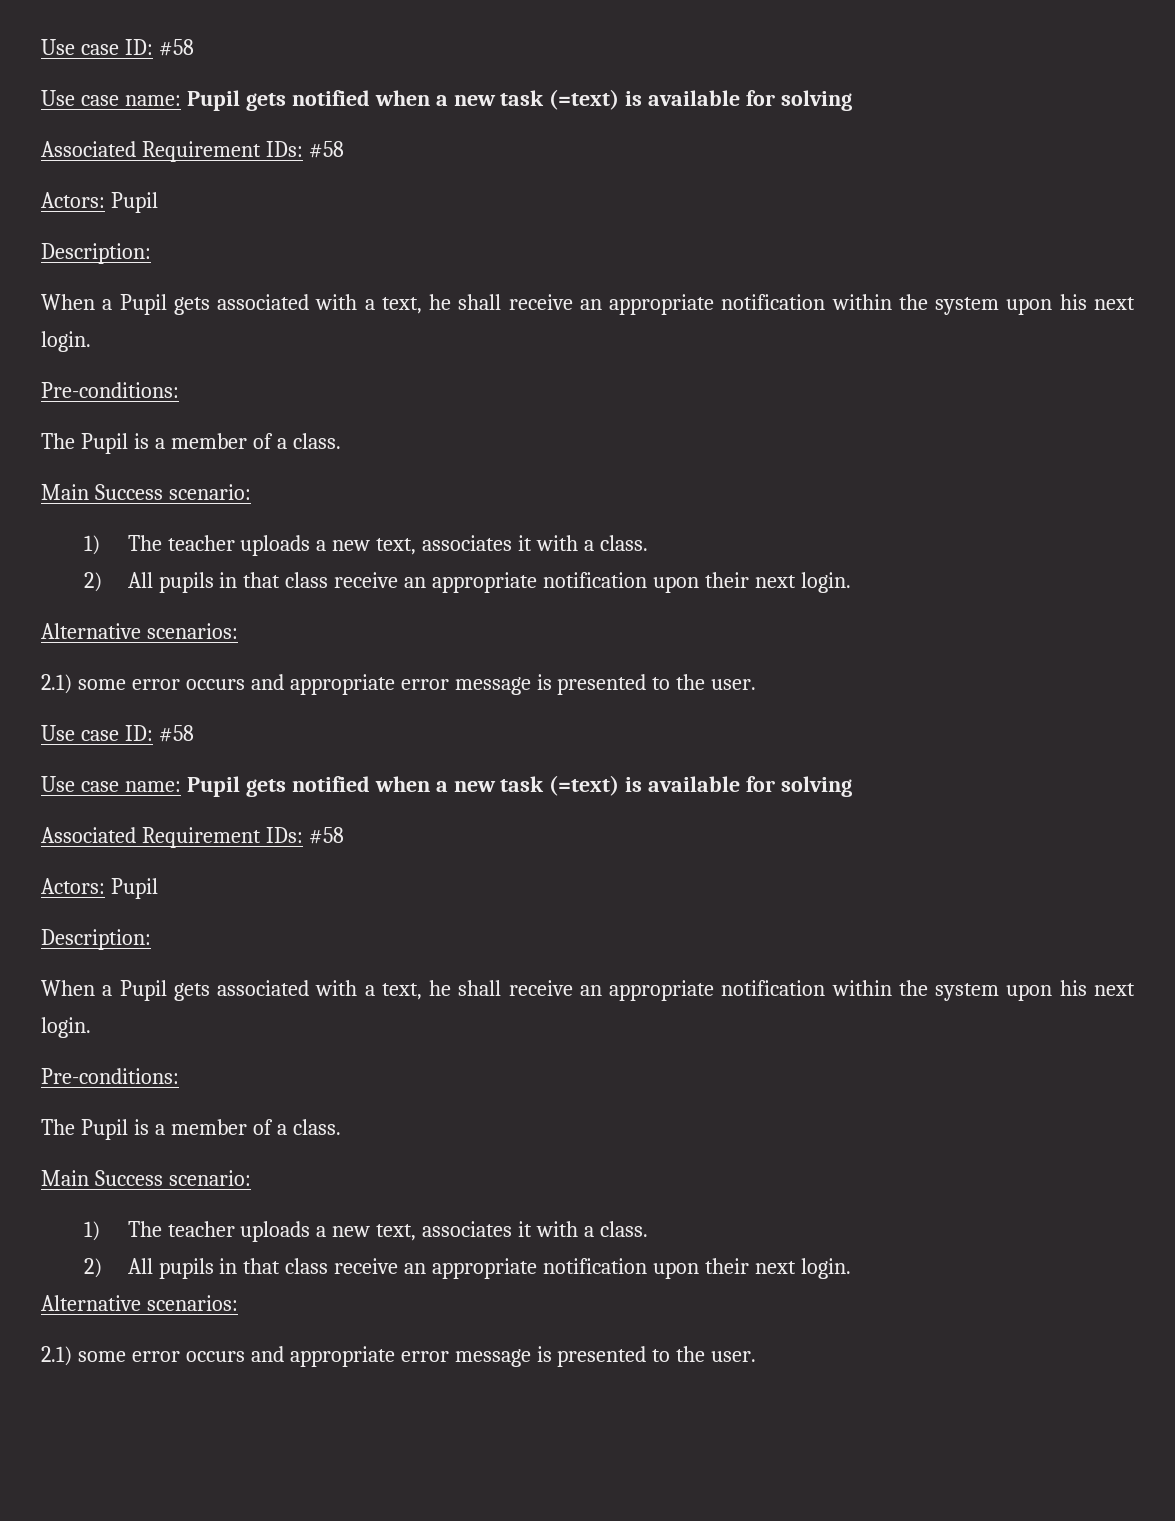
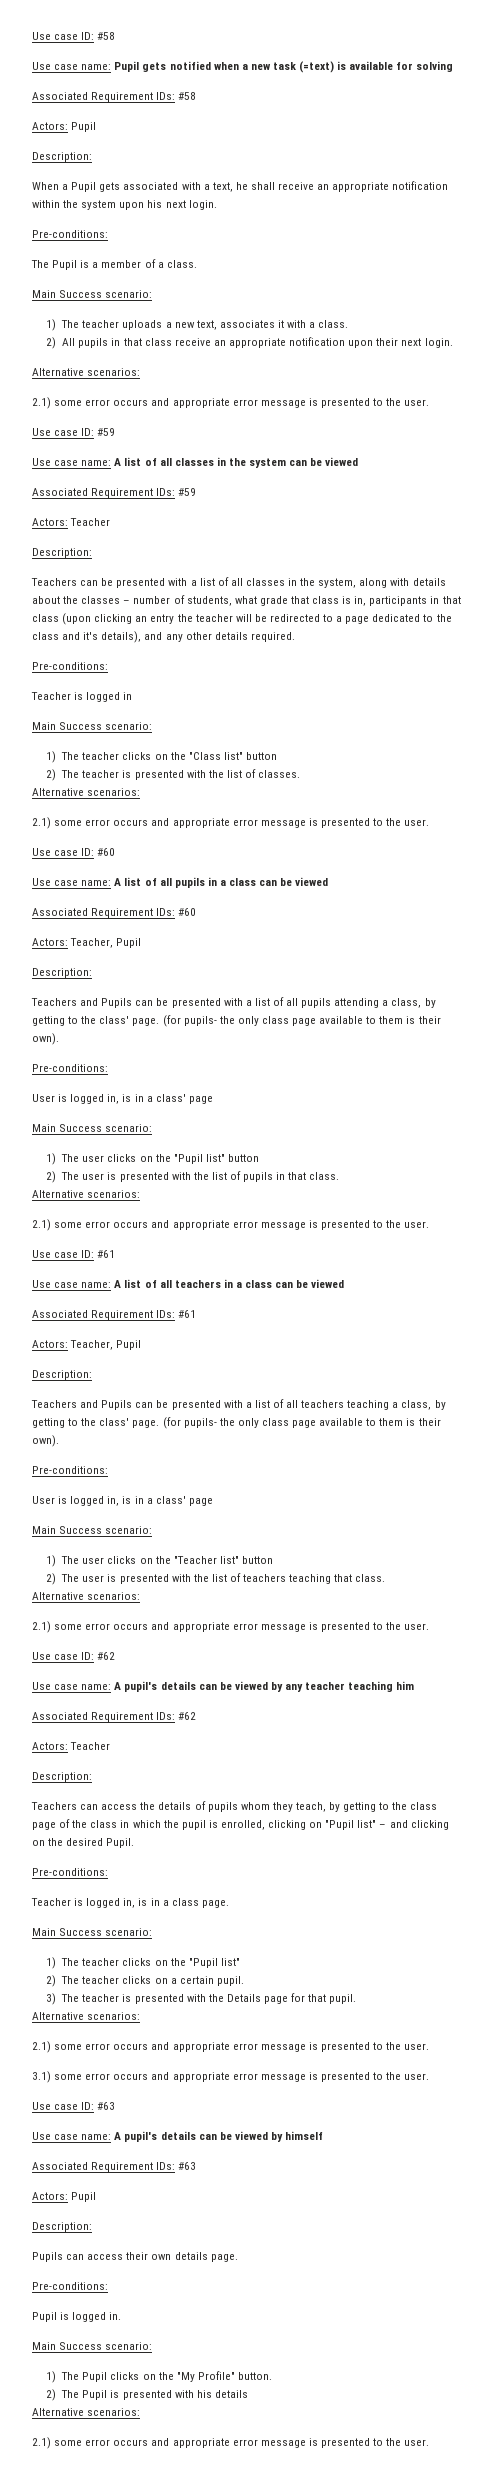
[158,725,194,742] [41,775,853,797] [41,827,344,848] [41,878,158,899] [41,929,151,950] [41,980,1136,1001] [41,1017,91,1038] [41,1068,179,1084] [41,1119,341,1140] [41,1170,251,1186] [84,1221,648,1242] [84,1258,851,1279] #58 // Use case name: Pupil gets notified when a new task (=text) is available for solving // Associated Requirement IDs: #58 // Actors: Pupil // Description: // When a Pupil gets associated with a text, he shall receive an appropriate notification within the system upon his next login. // Pre-conditions: // The Pupil is a member of a class. // Main Success scenario: // 1) The teacher uploads a new text, associates it with a class. // 2) All pupils in that class receive an appropriate notification upon their next login. -> [97,428,116,436] [32,457,359,468] [32,488,197,498] [32,518,111,526] [32,548,92,558] [31,577,446,588] [32,595,461,606] [32,613,452,625] [32,631,295,643] [32,662,108,670] [31,692,133,702] [32,722,153,730] [46,751,277,763] [46,769,301,781] #59 // Use case name: A list of all classes in the system can be viewed // Associated Requirement IDs: #59 // Actors: Teacher // Description: // Teachers can be presented with a list of all classes in the system, along with details about the classes – number of students, what grade that class is in, participants in that class (upon clicking an entry the teacher will be redirected to a page dedicated to the class and it's details), and any other details required. // Pre-conditions: // Teacher is logged in // Main Success scenario: // 1) The teacher clicks on the "Class list" button // 2) The teacher is presented with the list of classes.
(757, 1356) none -> [32,848,116,856] [32,877,329,888] [32,908,197,918] [32,938,142,948] [32,968,92,978] [31,997,436,1008] [32,1015,441,1027] [32,1033,59,1045] [32,1064,108,1072] [32,1094,213,1104] [32,1124,153,1132] [46,1153,259,1165] [46,1171,340,1183] [32,1190,141,1198] [32,1219,430,1231] [32,1250,116,1258] [32,1279,345,1288] [32,1310,197,1320] [32,1340,142,1350] [32,1370,92,1380] [31,1399,446,1410] [32,1417,441,1429] [32,1435,59,1447] [32,1466,108,1474] [32,1496,213,1506] [32,1526,153,1534] [46,1555,273,1567] [46,1573,386,1585] [32,1592,141,1600] [32,1621,430,1633] [32,1652,116,1660] [32,1681,415,1692] [32,1712,197,1722] [32,1742,111,1750] [32,1772,92,1782] [31,1801,438,1812] [32,1819,449,1830] [32,1838,135,1848] [32,1868,108,1876] [31,1898,229,1908] [32,1928,153,1936] [46,1957,240,1969] [46,1975,244,1987] [46,1993,357,2005] [32,2012,141,2020] [32,2041,430,2053] [32,2071,430,2083] [32,2102,116,2110] [32,2131,324,2142] [32,2162,197,2172] [32,2192,97,2202] [32,2222,92,2232] [32,2252,238,2262] [32,2282,108,2290] [32,2312,122,2322] [32,2342,153,2350] [46,2371,272,2383] [46,2389,248,2401] [32,2408,141,2416] [32,2437,430,2449] // Use case ID: #60 // Use case name: A list of all pupils in a class can be viewed // Associated Requirement IDs: #60 // Actors: Teacher, Pupil // Description: // Teachers and Pupils can be presented with a list of all pupils attending a class, by getting to the class' page. (for pupils- the only class page available to them is their own). // Pre-conditions: // User is logged in, is in a class' page // Main Success scenario: // 1) The user clicks on the "Pupil list" button // 2) The user is presented with the list of pupils in that class. // Alternative scenarios: // 2.1) some error occurs and appropriate error message is presented to the user. // Use case ID: #61 // Use case name: A list of all teachers in a class can be viewed // Associated Requirement IDs: #61 // Actors: Teacher, Pupil // Description: // Teachers and Pupils can be presented with a list of all teachers teaching a class, by getting to the class' page. (for pupils- the only class page available to them is their own). // Pre-conditions: // User is logged in, is in a class' page // Main Success scenario: // 1) The user clicks on the "Teacher list" button // 2) The user is presented with the list of teachers teaching that class. // Alternative scenarios: // 2.1) some error occurs and appropriate error message is presented to the user. // Use case ID: #62 // Use case name: A pupil's details can be viewed by any teacher teaching him // Associated Requirement IDs: #62 // Actors: Teacher // Description: // Teachers can access the details of pupils whom they teach, by getting to the class page of the class in which the pupil is enrolled, clicking on "Pupil list" – and clicking on the desired Pupil. // Pre-conditions: // Teacher is logged in, is in a class page. // Main Success scenario: // 1) The teacher clicks on the "Pupil list" // 2) The teacher clicks on a certain pupil. // 3) The teacher is presented with the Details page for that pupil. // Alternative scenarios: // 2.1) some error occurs and appropriate error message is presented to the user. // 3.1) some error occurs and appropriate error message is presented to the user. // Use case ID: #63 // Use case name: A pupil's details can be viewed by himself // Associated Requirement IDs: #63 // Actors: Pupil // Description: // Pupils can access their own details page. // Pre-conditions: // Pupil is logged in. // Main Success scenario: // 1) The Pupil clicks on the "My Profile" button. // 2) The Pupil is presented with his details // Alternative scenarios: // 2.1) some error occurs and appropriate error message is presented to the user.

